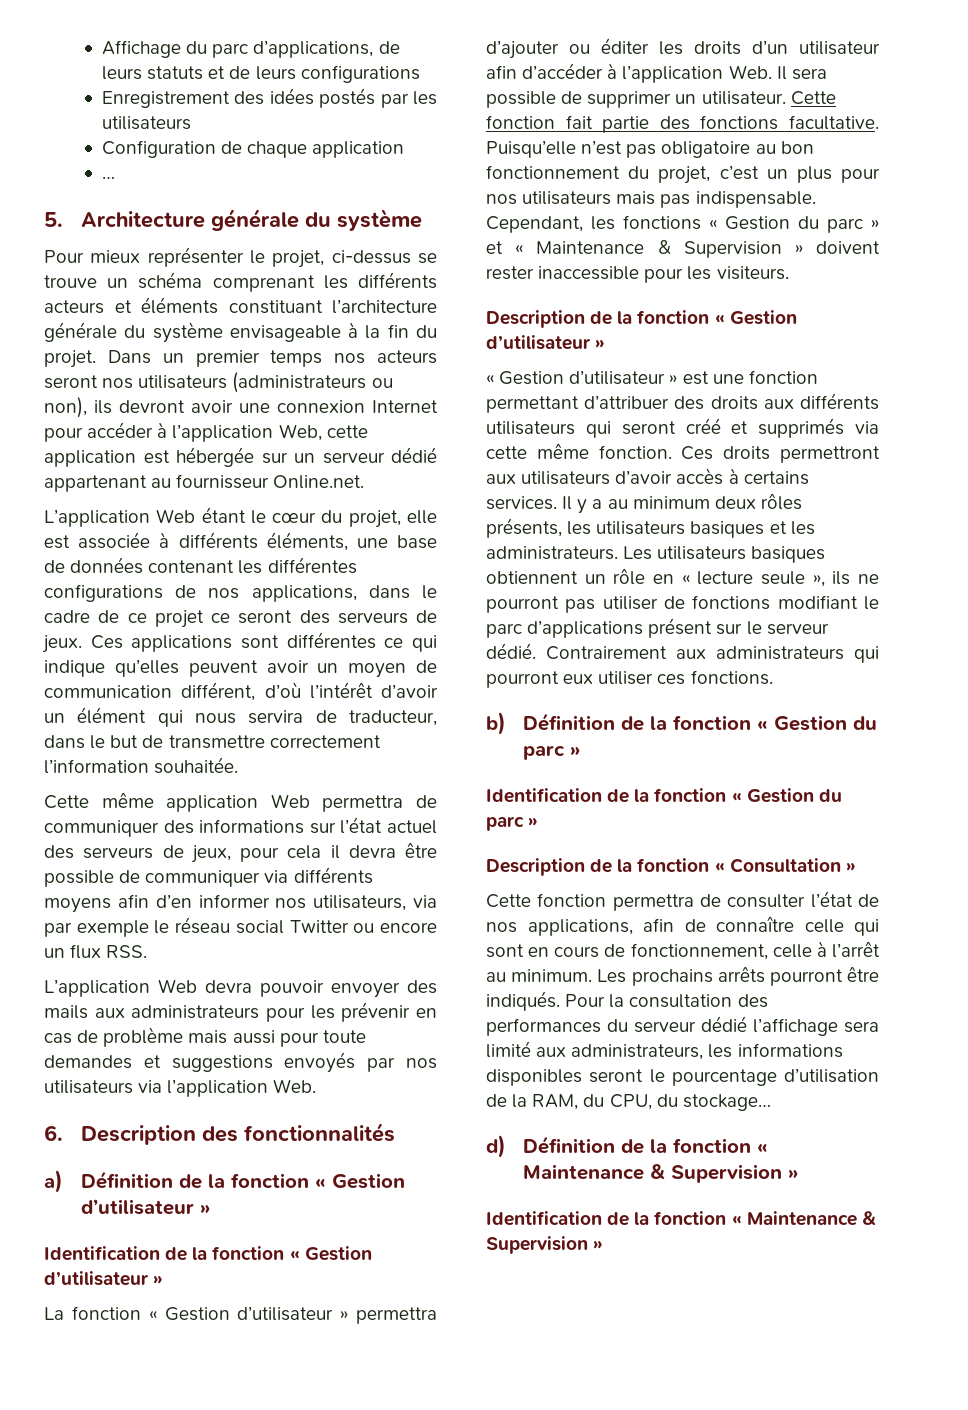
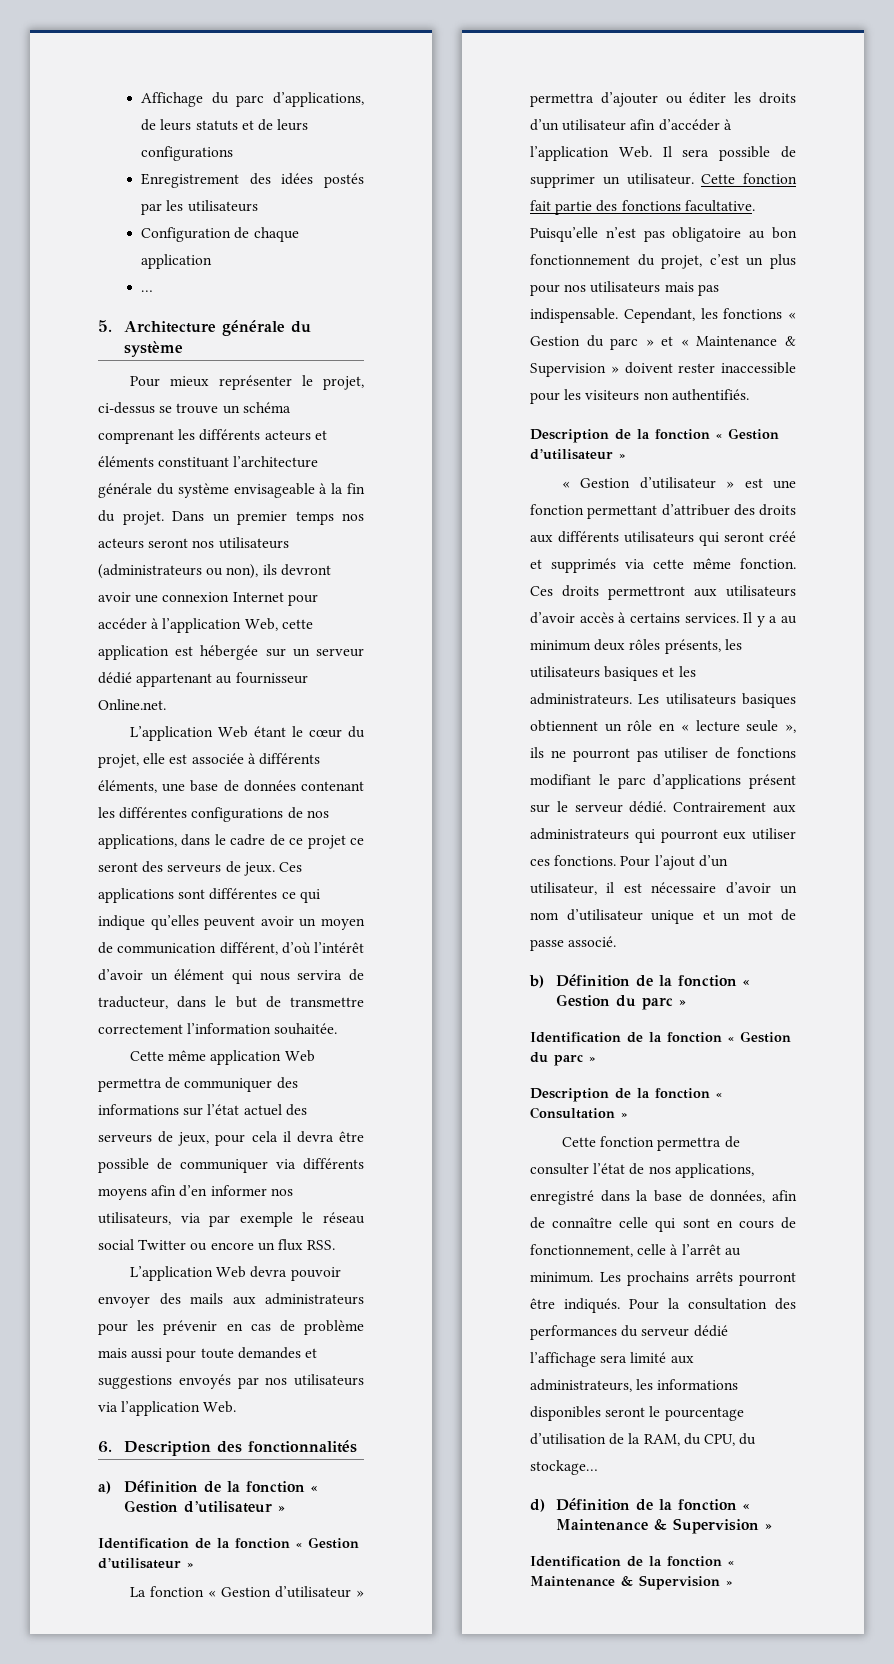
[716,266,789,280] visiteurs. -> [585,389,749,401] visiteurs non authentifiés.
(773, 677) none -> [620,855,728,870] [530,882,797,895] [530,909,796,924] [530,936,617,951] Pour l’ajout d’un utilisateur, il est nécessaire d’avoir un nom d’utilisateur unique et un mot de passe associé.
(633, 927) none -> [530,1190,766,1205] enregistré dans la base de données,

